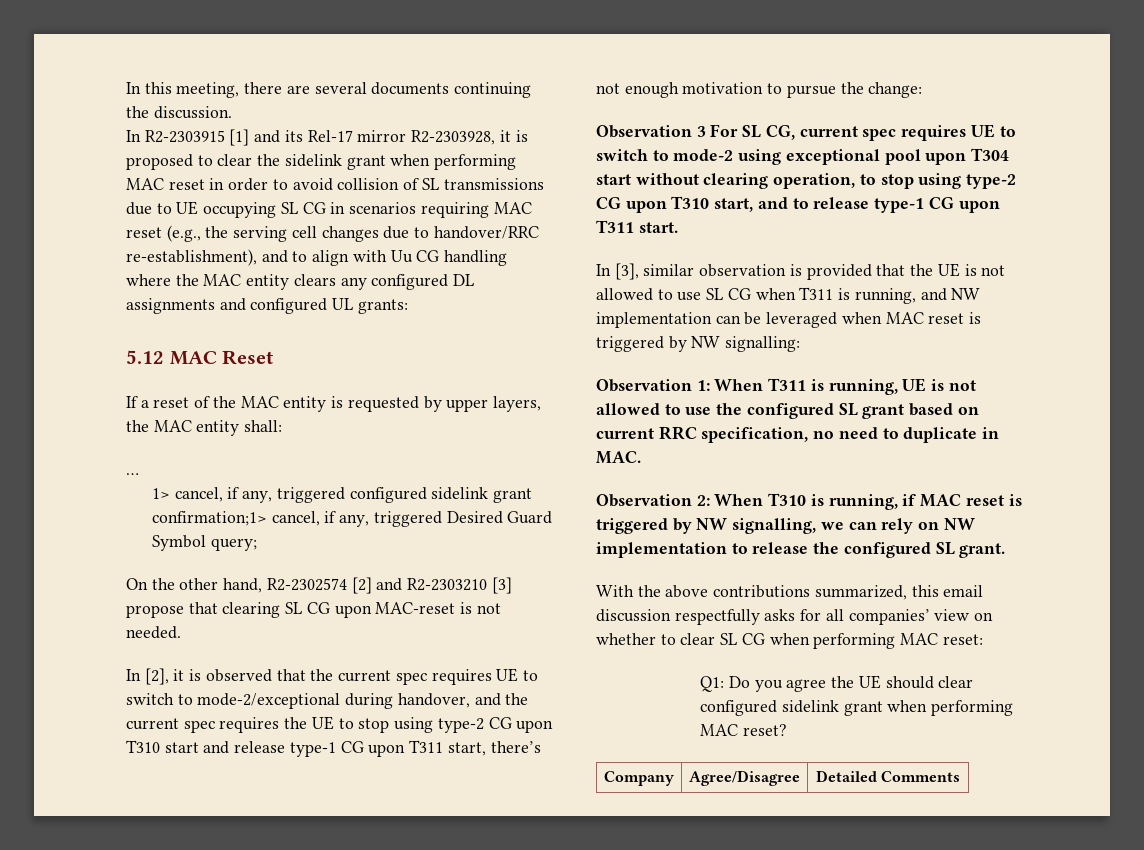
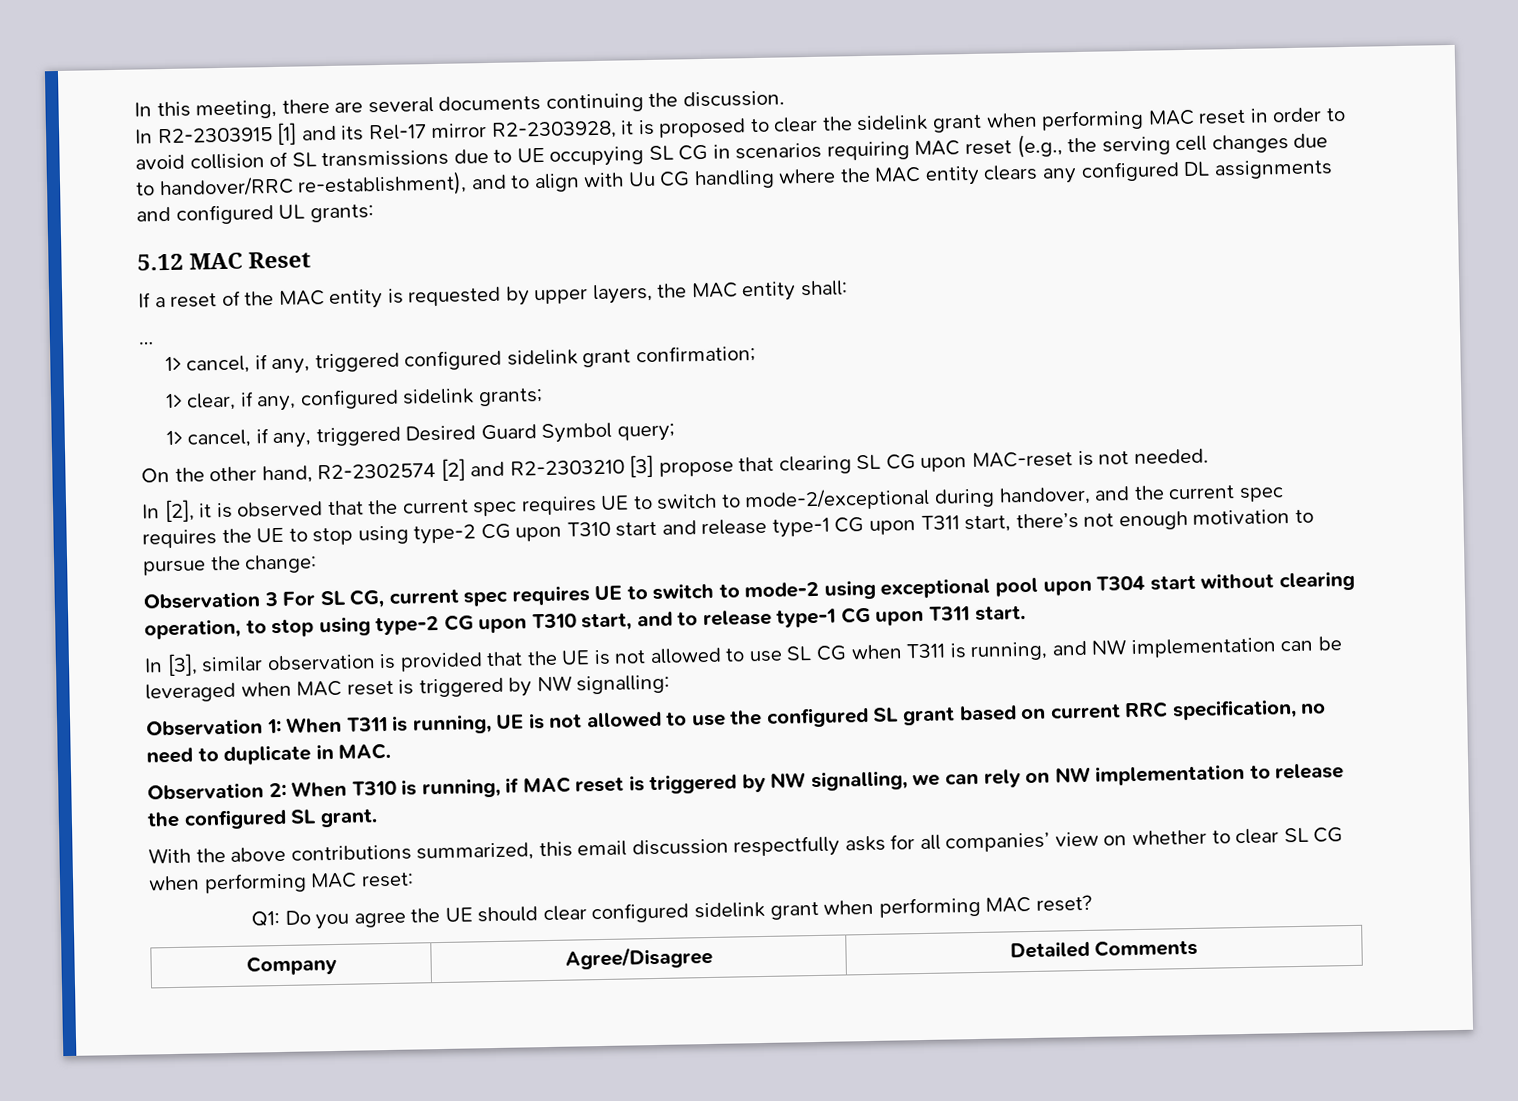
[152,511,268,526] confirmation;1> -> [635,345,756,364] [164,388,543,412] [165,430,183,446] confirmation; // 1> clear, if any, configured sidelink grants; // 1>

